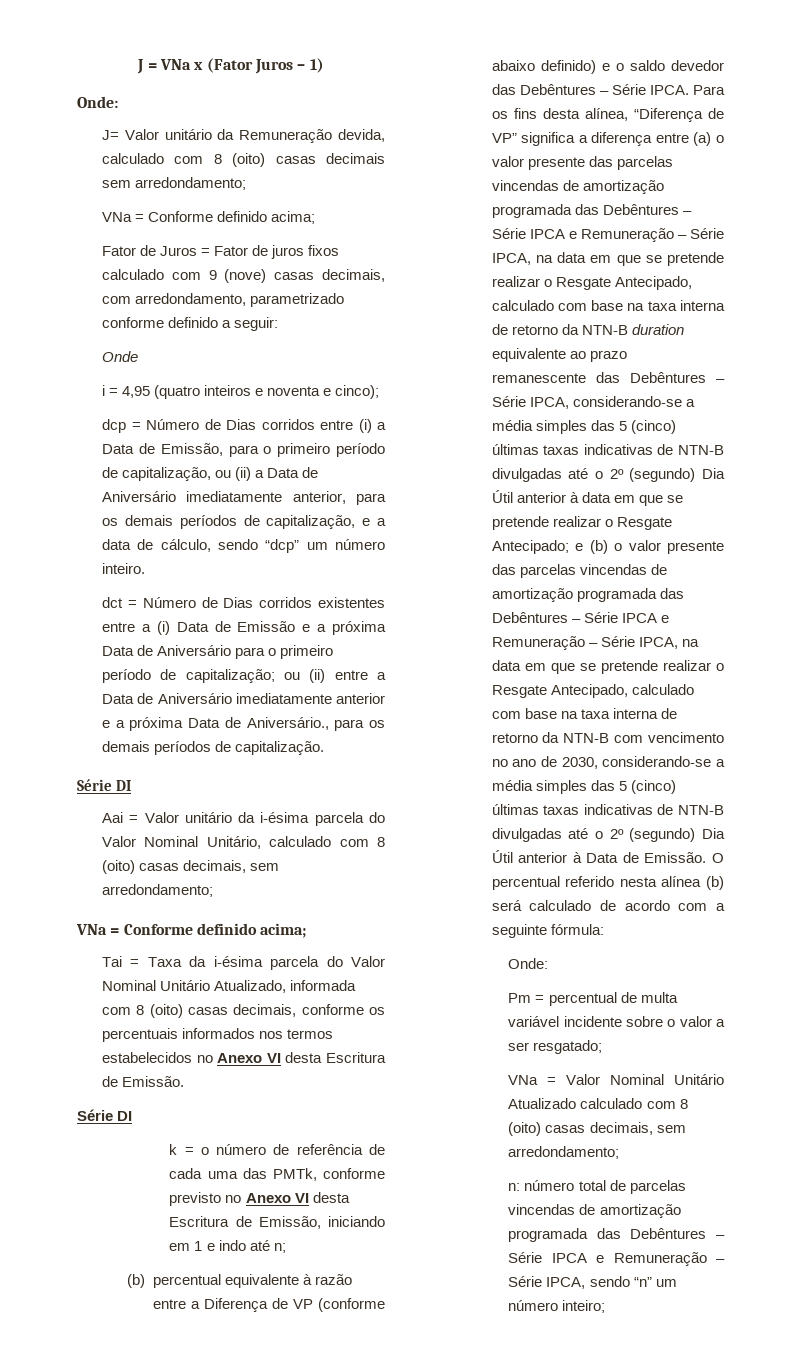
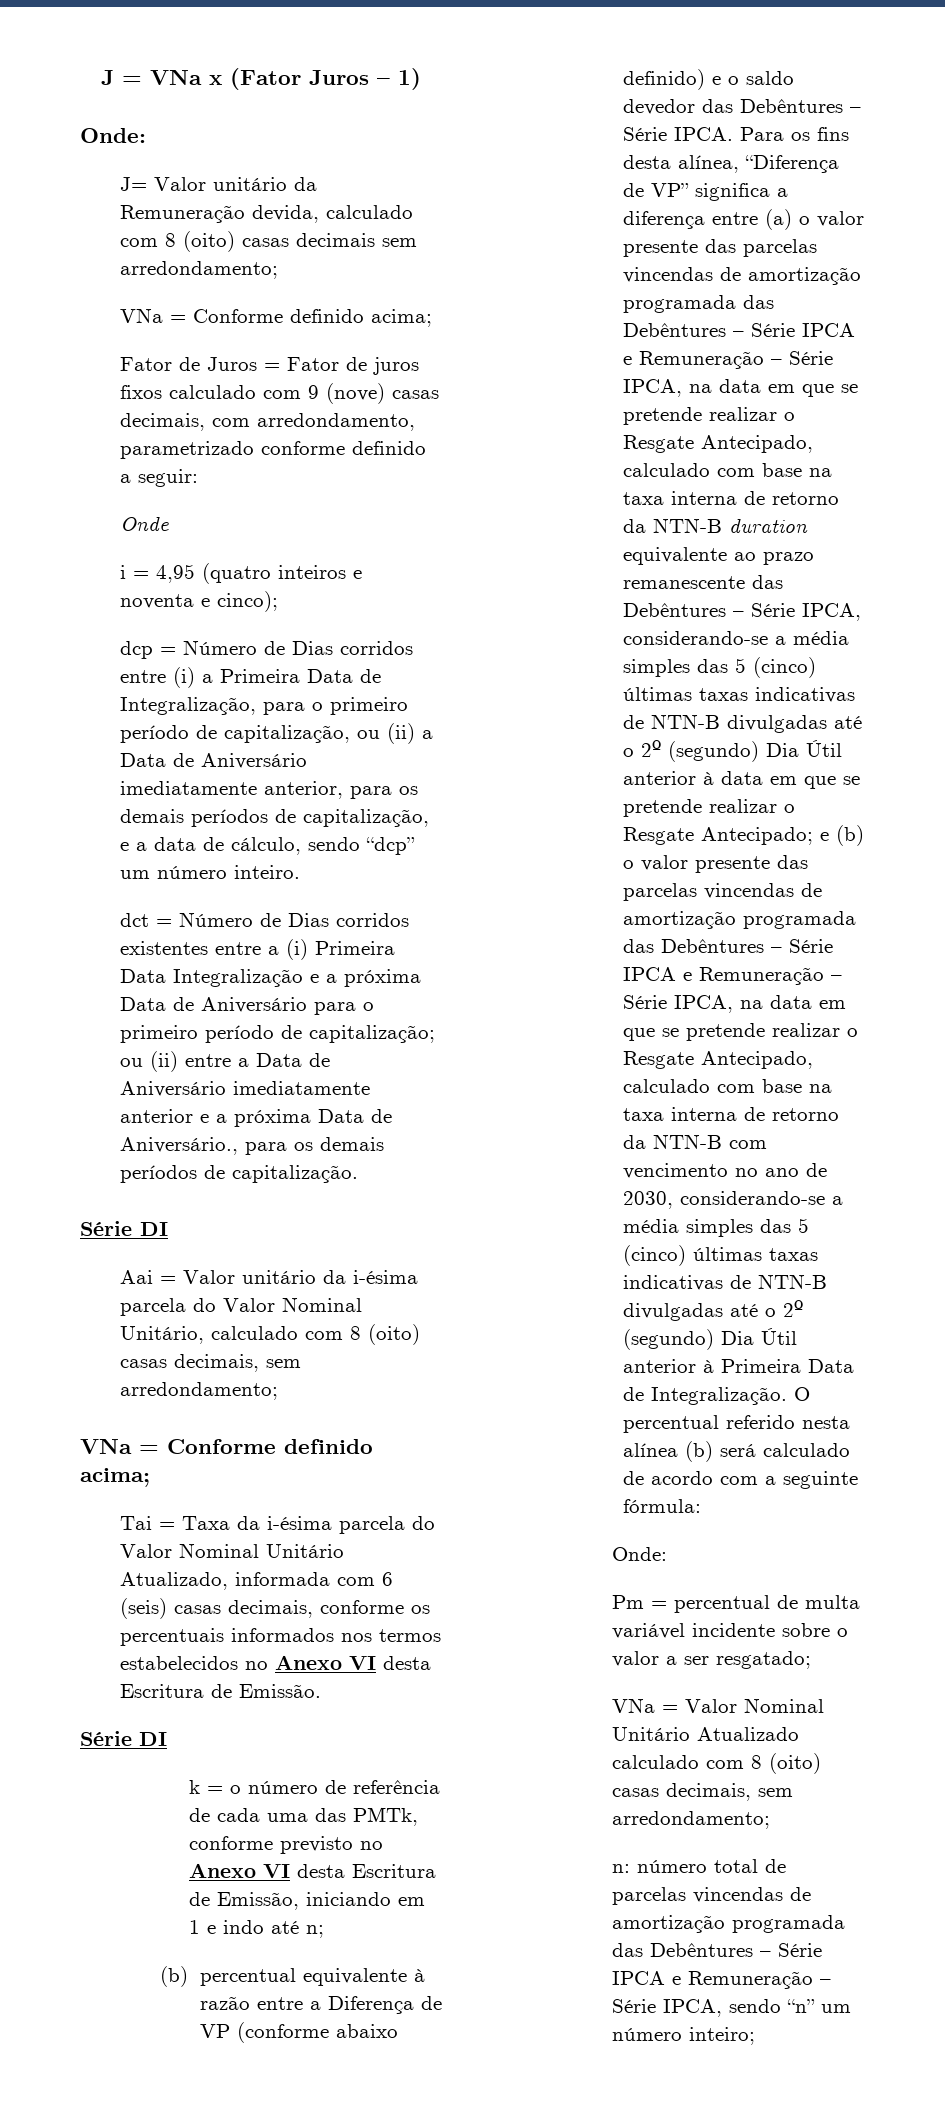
[102,443,223,456] Data de Emissão, -> [219,669,381,683] [119,697,256,715] Primeira Data de Integralização,
[176,621,296,632] Data de Emissão -> [314,941,395,955] [119,969,303,987] Primeira Data Integralização
[136,1004,183,1018] 8 (oito) -> [381,1572,393,1586] [119,1598,167,1619] 6 (seis)
[586,852,707,863] Data de Emissão. -> [720,1359,854,1373] [622,1387,787,1405] Primeira Data de Integralização.

